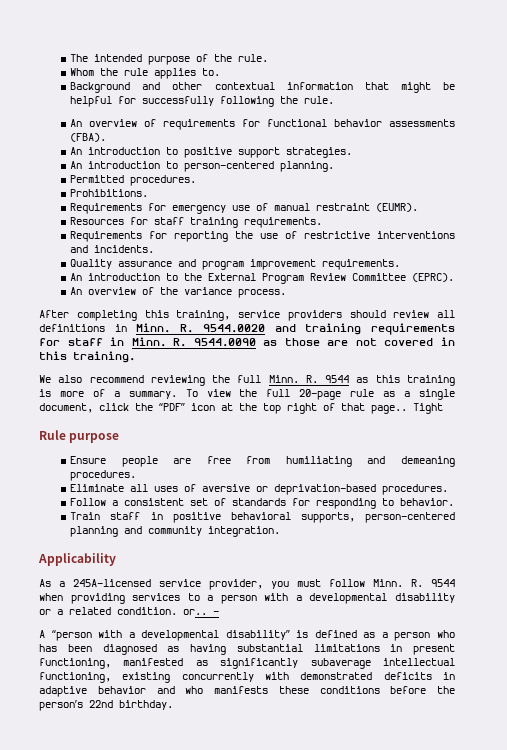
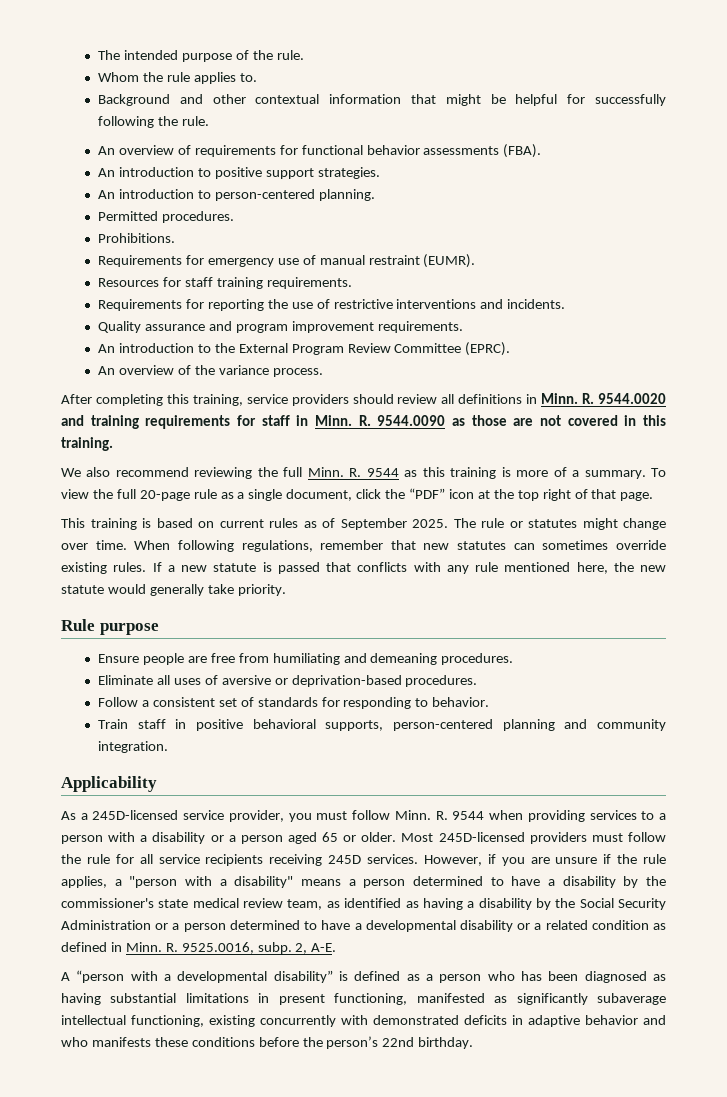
[371,403,443,414] page.. Tight -> [620,492,654,501] [61,518,666,530] [61,540,666,552] [61,562,666,574] [61,584,286,596] page. // This training is based on current rules as of September 2025. The rule or statutes might change over time. When following regulations, remember that new statutes can sometimes override existing rules. If a new statute is passed that conflicts with any rule mentioned here, the new statute would generally take priority.
[73,579,151,587] 245A-licensed -> [92,810,179,820] 245D-licensed
(302, 598) none -> [152,832,666,844] [61,854,666,866] [61,876,666,888] [61,898,667,910] [61,920,362,932] disability or a person aged 65 or older. Most 245D-licensed providers must follow the rule for all service recipients receiving 245D services. However, if you are unsure if the rule applies, a "person with a disability" means a person determined to have a disability by the commissioner's state medical review team, as identified as having a disability by the Social Security Administration or a person determined to have a
[117,607,219,615] condition. or.. - -> [591,920,666,930] [61,942,337,954] condition as defined in Minn. R. 9525.0016, subp. 2, A-E.

